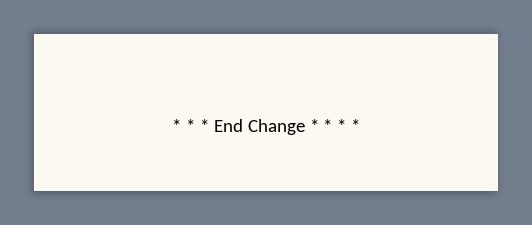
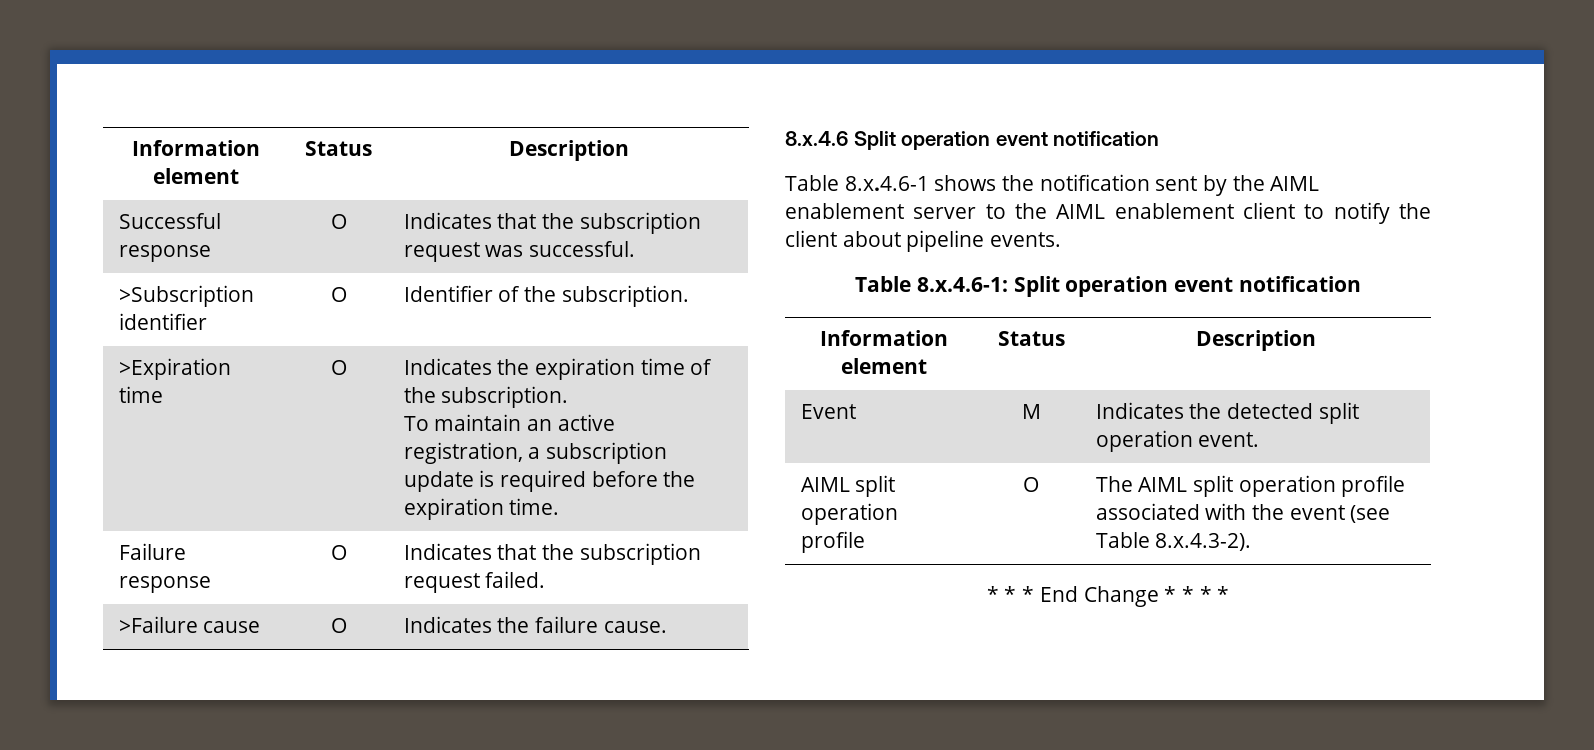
(171, 125) none -> [132,140,260,156] [153,168,239,184] [305,141,372,156] [508,140,629,161] [118,213,221,229] [118,245,211,262] [330,214,347,229] [403,212,701,234] [403,241,635,262] [118,285,254,307] [118,313,207,330] [330,287,347,302] [403,285,689,307] [118,358,231,380] [118,386,163,403] [330,360,347,375] [403,358,713,380] [403,386,569,408] [403,414,615,431] [403,442,667,464] [403,470,696,492] [403,498,560,520] [118,543,186,560] [118,576,211,593] [330,545,347,560] [403,543,701,565] [403,571,546,593] [118,616,261,633] [330,618,347,633] [403,616,667,633] [785,131,1160,150] [785,174,1320,196] [785,202,1431,224] [785,230,1062,252] [855,276,1361,297] [819,330,948,346] [840,358,927,374] [997,331,1065,346] [1195,330,1316,351] [800,404,856,419] [1021,404,1041,419] [1095,402,1359,424] [1095,430,1260,452] [800,475,896,497] [800,503,898,525] [800,531,865,553] [1023,477,1039,492] [1095,475,1406,497] [1095,503,1391,523] [1095,532,1252,551] Information element | Status | Description // Successful response | O | Indicates that the subscription request was successful. // >Subscription identifier | O | Identifier of the subscription. // >Expiration time | O | Indicates the expiration time of the subscription. // To maintain an active registration, a subscription update is required before the expiration time. // Failure response | O | Indicates that the subscription request failed. // >Failure cause | O | Indicates the failure cause. // 8.x.4.6 Split operation event notification // Table 8.x.4.6-1 shows the notification sent by the AIML enablement server to the AIML enablement client to notify the client about pipeline events. // Table 8.x.4.6-1: Split operation event notification // Information element | Status | Description // Event | M | Indicates the detected split operation event. // AIML split operation profile | O | The AIML split operation profile associated with the event (see Table 8.x.4.3-2). //

